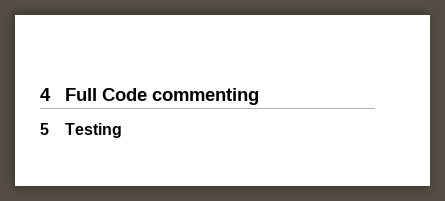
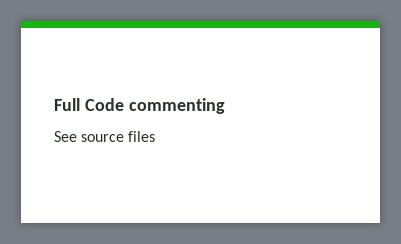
[40,88,51,101] 4 -> (54, 104) none
[40,123,122,138] 5 Testing -> [54,131,156,142] See source files

